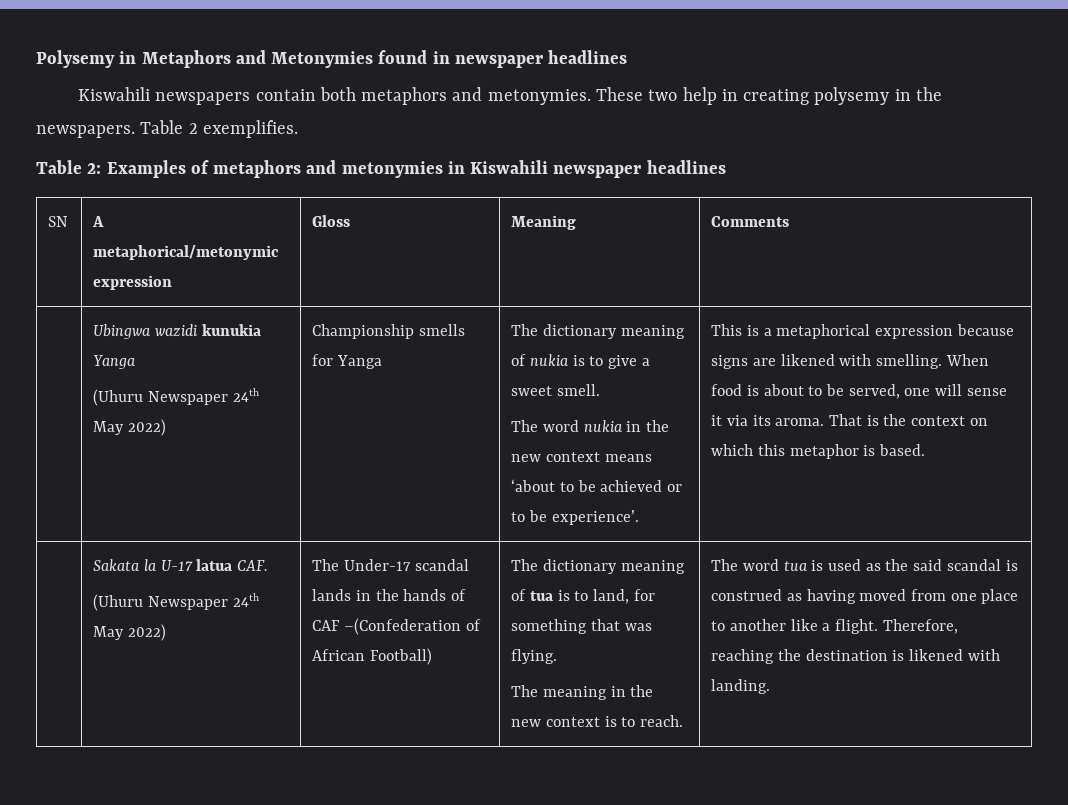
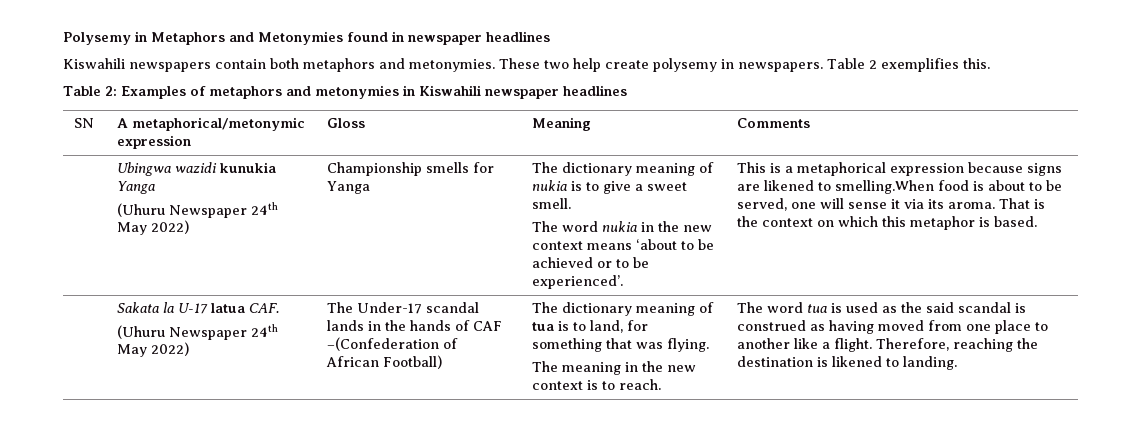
[721,89,810,105] in creating -> [605,60,649,69] create
[915,87,942,101] the -> (734, 64) none
[202,120,298,138] exemplifies. -> [880,58,990,72] exemplifies this.
[551,510,639,525] experience’. -> [532,275,624,289] experienced’.
[839,354,989,369] with smelling. When -> [818,180,935,194] to smelling.When
[967,649,1000,661] with -> [886,358,900,367] to

